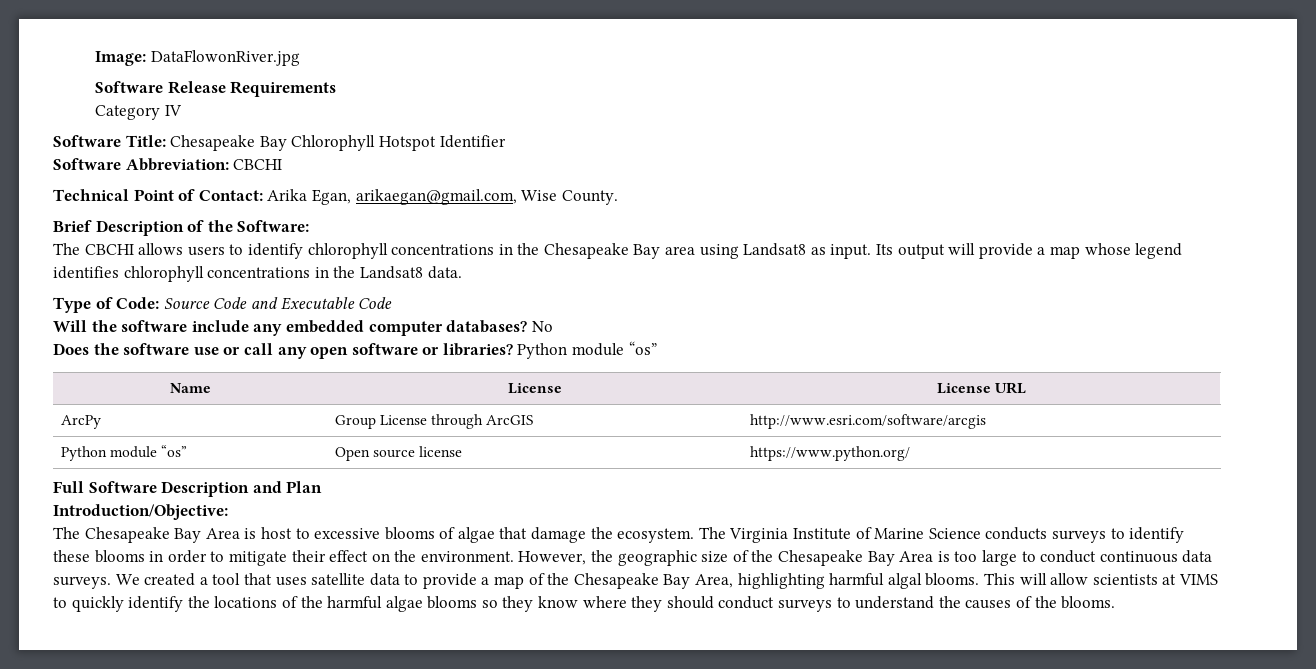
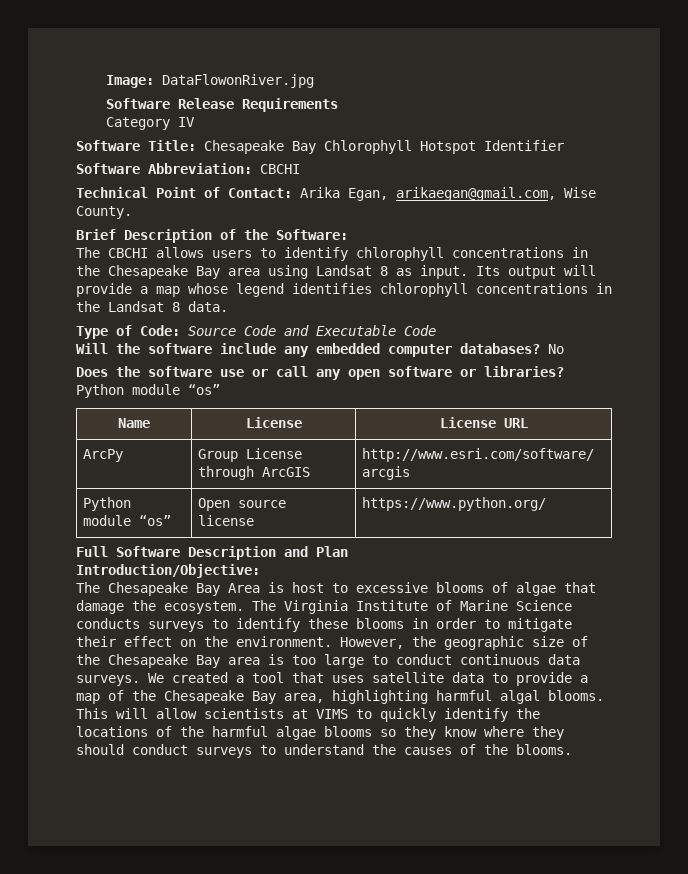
[743,243,807,256] Landsat8 -> [316,265,388,276] Landsat 8
[359,266,423,279] Landsat8 -> [108,301,180,312] Landsat 8
[899,551,934,562] Area -> [228,657,260,665] area
[695,574,734,588] Area, -> [284,693,324,703] area,

